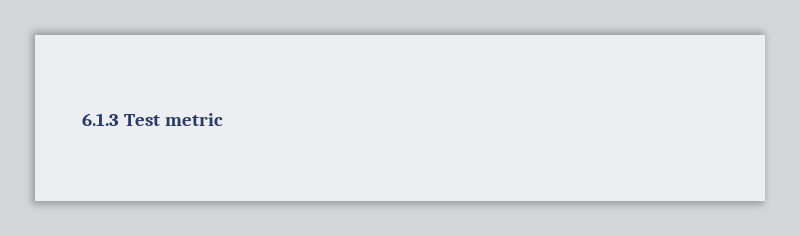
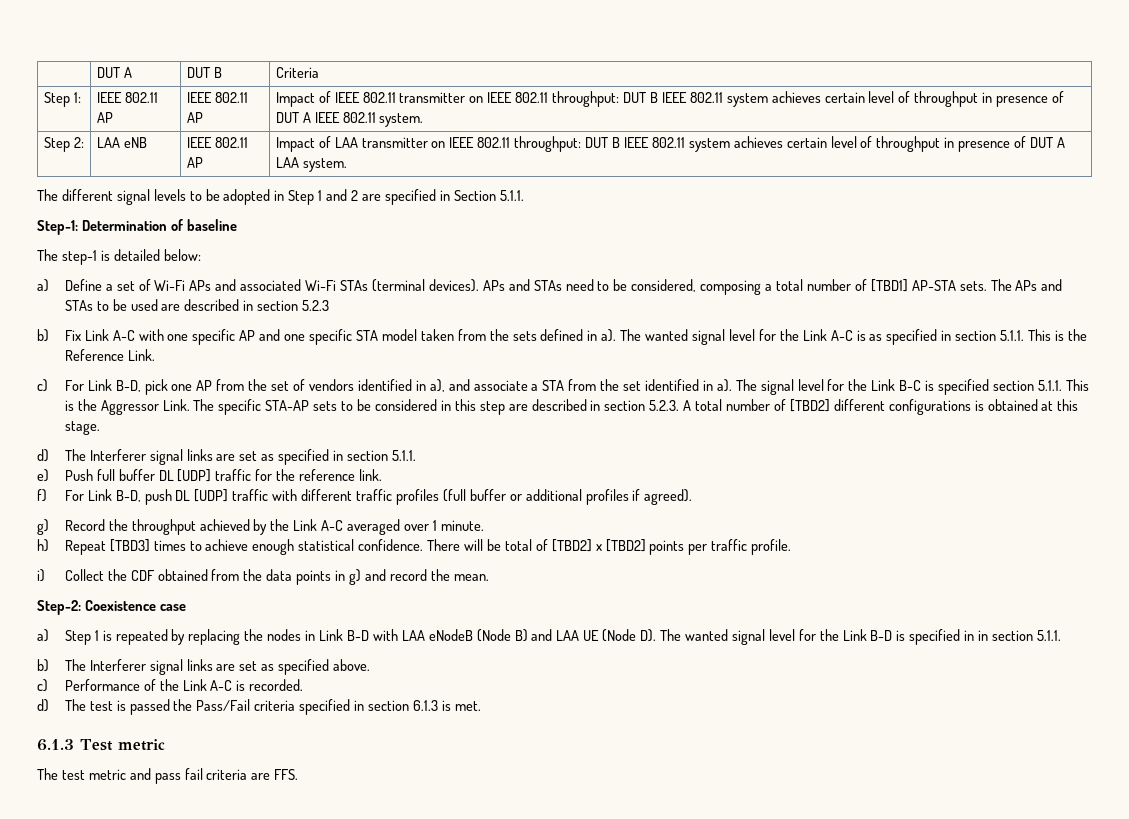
[82,113,223,126] 6.1.3 Test metric -> [96,67,132,78] [186,67,222,78] [275,67,319,78] [43,92,81,107] [96,92,158,103] [96,112,113,123] [186,92,248,103] [186,112,203,123] [275,91,1065,107] [275,112,424,127] [43,137,84,152] [96,137,147,148] [186,137,248,148] [186,157,203,168] [275,136,1065,152] [275,157,347,172] [37,189,524,205] [37,219,237,235] [37,249,201,265] [37,279,1063,295] [64,299,330,311] [37,329,1087,345] [64,349,155,361] [37,379,1089,395] [64,399,1079,415] [64,421,100,435] [37,449,416,465] [37,469,383,482] [37,489,693,505] [37,519,484,535] [37,539,792,555] [37,569,489,585] [37,600,186,615] [37,629,1061,645] [37,659,371,675] [37,679,304,692] [37,699,481,715] [37,739,165,751] [37,768,299,784] | DUT A | DUT B | Criteria // Step 1: | IEEE 802.11 AP | IEEE 802.11 AP | Impact of IEEE 802.11 transmitter on IEEE 802.11 throughput: DUT B IEEE 802.11 system achieves certain level of throughput in presence of DUT A IEEE 802.11 system. // Step 2: | LAA eNB | IEEE 802.11 AP | Impact of LAA transmitter on IEEE 802.11 throughput: DUT B IEEE 802.11 system achieves certain level of throughput in presence of DUT A LAA system. // The different signal levels to be adopted in Step 1 and 2 are specified in Section 5.1.1. // Step-1: Determination of baseline // The step-1 is detailed below: // a) Define a set of Wi-Fi APs and associated Wi-Fi STAs (terminal devices). APs and STAs need to be considered, composing a total number of [TBD1] AP-STA sets. The APs and STAs to be used are described in section 5.2.3 // b) Fix Link A-C with one specific AP and one specific STA model taken from the sets defined in a). The wanted signal level for the Link A-C is as specified in section 5.1.1. This is the Reference Link. // c) For Link B-D, pick one AP from the set of vendors identified in a), and associate a STA from the set identified in a). The signal level for the Link B-C is specified section 5.1.1. This is the Aggressor Link. The specific STA-AP sets to be considered in this step are described in section 5.2.3. A total number of [TBD2] different configurations is obtained at this stage. // d) The Interferer signal links are set as specified in section 5.1.1. // e) Push full buffer DL [UDP] traffic for the reference link. // f) For Link B-D, push DL [UDP] traffic with different traffic profiles (full buffer or additional profiles if agreed). // g) Record the throughput achieved by the Link A-C averaged over 1 minute. // h) Repeat [TBD3] times to achieve enough statistical confidence. There will be total of [TBD2] x [TBD2] points per traffic profile. // i) Collect the CDF obtained from the data points in g) and record the mean. // Step-2: Coexistence case // a) Step 1 is repeated by replacing the nodes in Link B-D with LAA eNodeB (Node B) and LAA UE (Node D). The wanted signal level for the Link B-D is specified in in section 5.1.1. // b) The Interferer signal links are set as specified above. // c) Performance of the Link A-C is recorded. // d) The test is passed the Pass/Fail criteria specified in section 6.1.3 is met. // 6.1.3 Test metric // The test metric and pass fail criteria are FFS.

